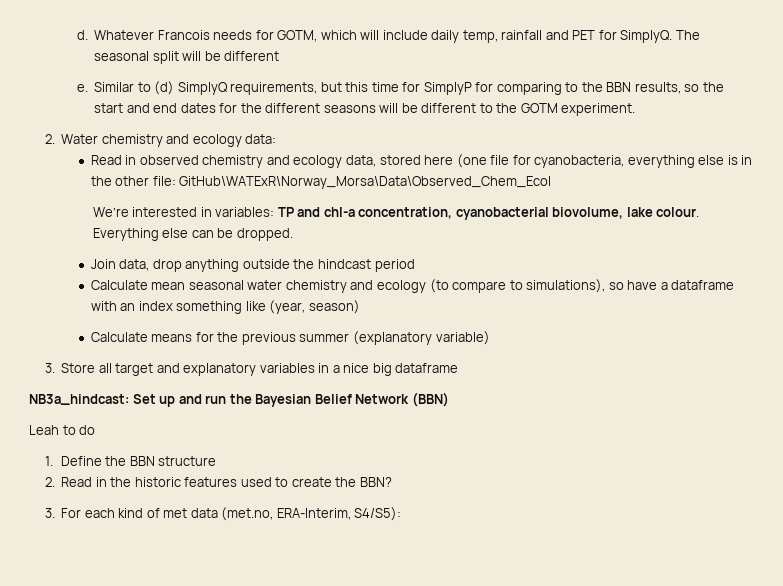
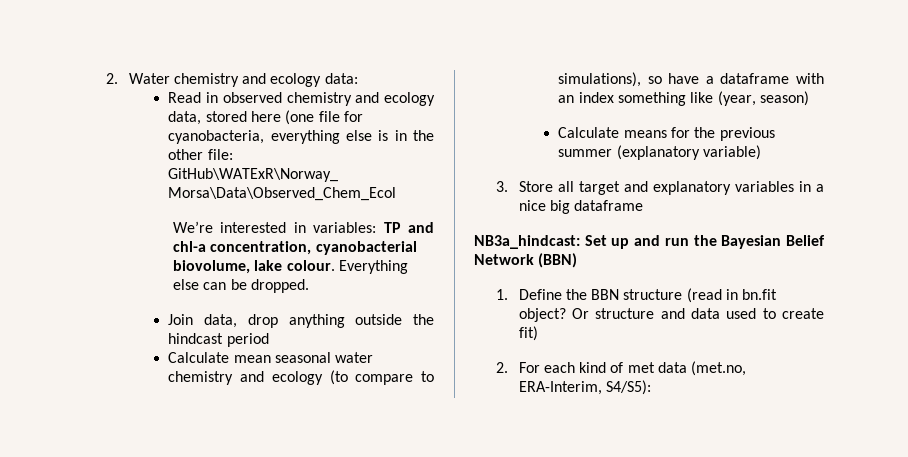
[76,30,700,43] [94,51,280,64] [76,81,724,95] [94,103,636,116] d. Whatever Francois needs for GOTM, which will include daily temp, rainfall and PET for SimplyQ. The seasonal split will be different // e. Similar to (d) SimplyQ requirements, but this time for SimplyP for comparing to the BBN results, so the start and end dates for the different seasons will be different to the GOTM experiment. // -> (106, 78) none
[29,425,96,435] // Leah to do -> (578, 260) none
[44,477,392,487] [44,508,55,518] // 2. Read in the historic features used to create the BBN? // 3. -> [686,288,778,303] [518,308,824,322] [518,326,538,341] [496,362,509,373] (read in bn.fit object? Or structure and data used to create fit) // 2.

